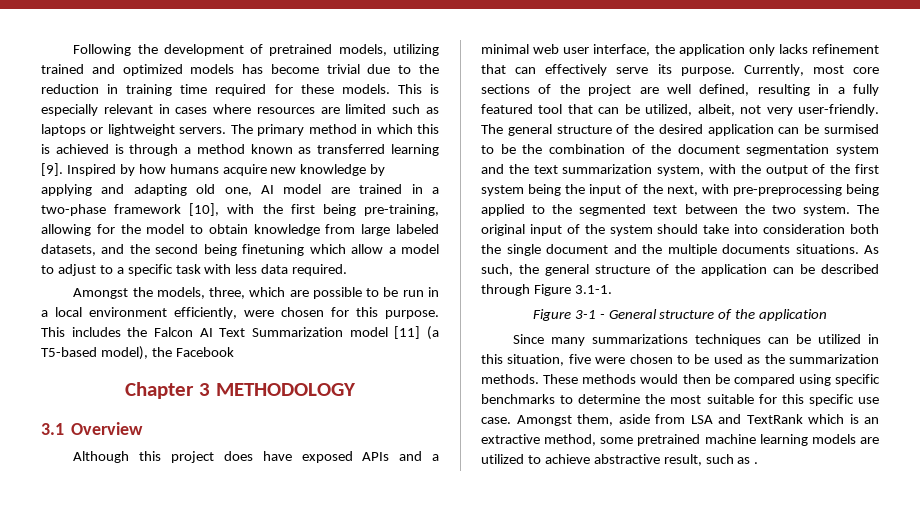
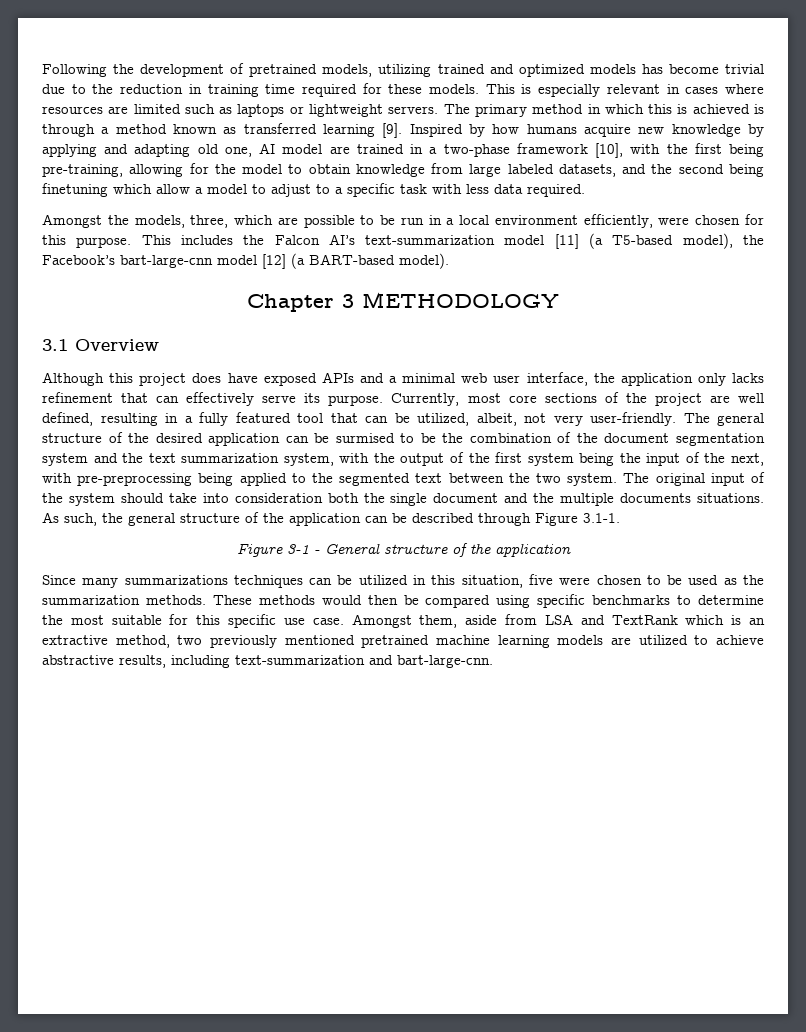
[199,327,343,337] AI Text Summarization -> [328,234,496,245] AI’s text-summarization
[175,347,234,357] Facebook -> [42,253,449,269] Facebook’s bart-large-cnn model [12] (a BART-based model).
[600,437,634,444] some -> [177,635,355,648] two previously mentioned
[663,454,759,466] result, such as . -> [119,655,493,668] results, including text-summarization and bart-large-cnn.

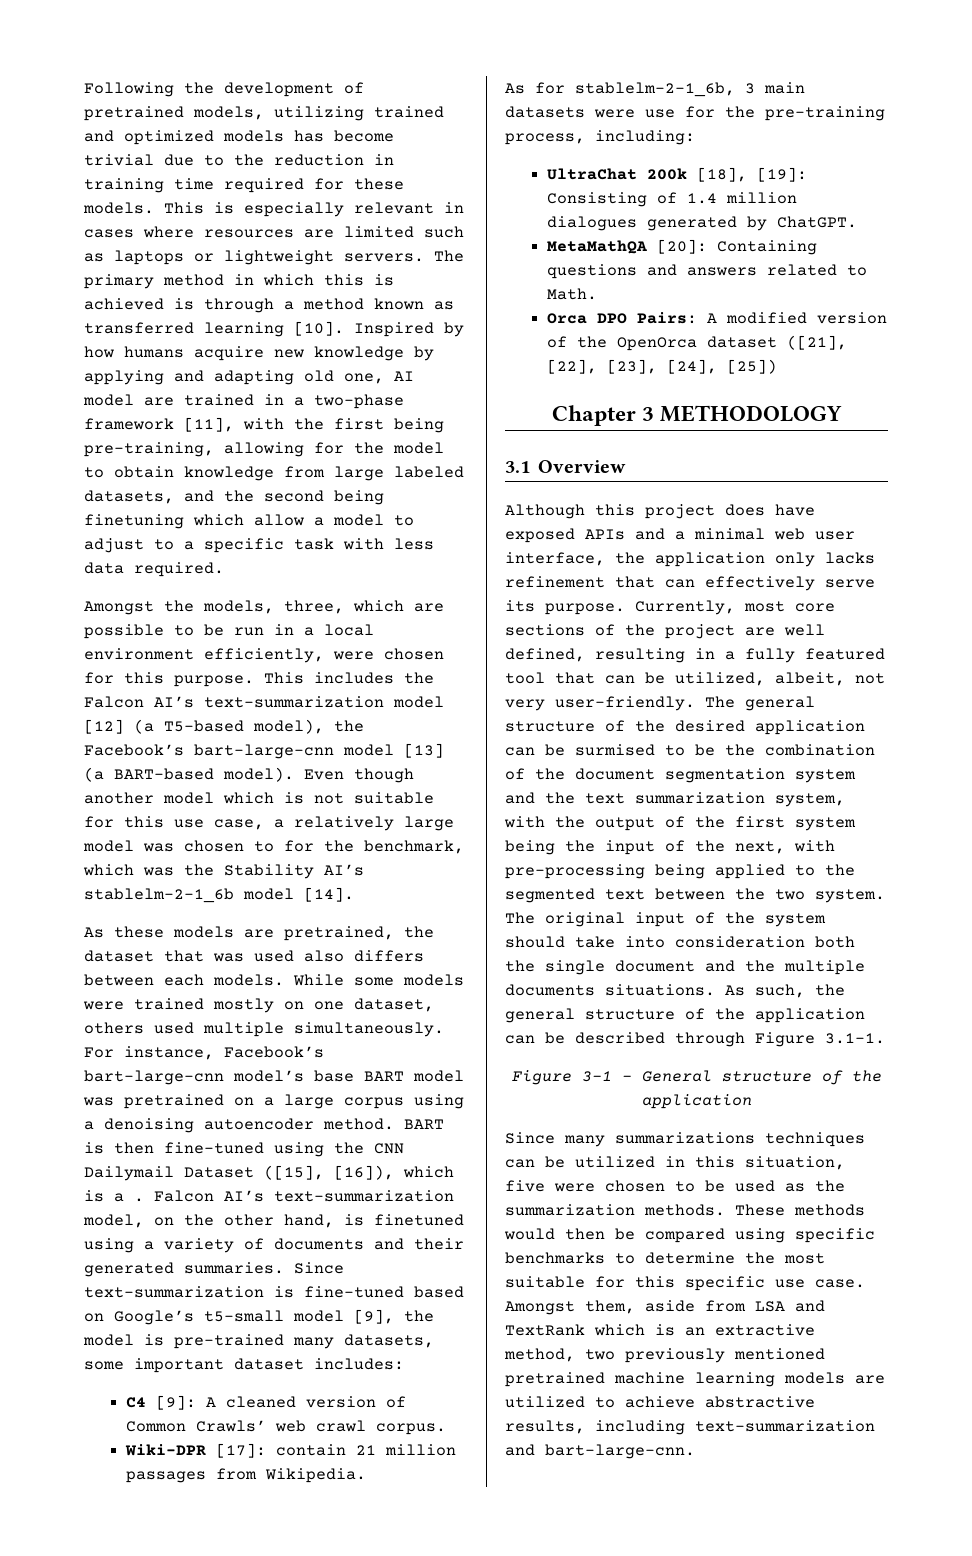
[382,123,403,138] [9]. -> [294,321,344,336] [10].
[595,143,624,158] [10], -> [184,417,234,432] [11],
[554,234,579,249] [11] -> [84,719,124,734] [12]
[262,254,286,269] [12] -> [404,743,444,758] [13]
(449, 261) none -> [304,768,414,783] [84,792,434,804] [84,816,454,831] [83,840,464,854] [83,864,364,879] [84,887,354,903] [84,926,434,941] [84,950,424,962] [84,974,464,986] [83,998,434,1013] [84,1022,444,1037] [84,1046,324,1060] [84,1070,464,1085] [83,1094,464,1109] [84,1118,444,1133] [84,1142,404,1157] [84,1165,454,1181] [84,1190,454,1202] [83,1214,464,1228] [84,1238,464,1253] [84,1262,344,1277] [84,1286,464,1298] [84,1309,434,1325] [83,1334,434,1349] [84,1358,404,1373] [125,1395,406,1410] [125,1420,446,1435] [124,1443,456,1458] [125,1468,366,1483] [505,82,805,97] [505,106,885,121] [505,130,695,145] [546,167,807,182] [546,192,797,207] [546,216,857,231] [546,239,817,255] [546,264,867,279] [546,288,597,300] [546,312,887,324] [546,335,847,351] [546,359,777,374] Even though another model which is not suitable for this use case, a relatively large model was chosen to for the benchmark, which was the Stability AI’s stablelm-2-1_6b model [14]. // As these models are pretrained, the dataset that was used also differs between each models. While some models were trained mostly on one dataset, others used multiple simultaneously. For instance, Facebook’s bart-large-cnn model’s base BART model was pretrained on a large corpus using a denoising autoencoder method. BART is then fine-tuned using the CNN Dailymail Dataset ([15], [16]), which is a . Falcon AI’s text-summarization model, on the other hand, is finetuned using a variety of documents and their generated summaries. Since text-summarization is fine-tuned based on Google’s t5-small model [9], the model is pre-trained many datasets, some important dataset includes: // C4 [9]: A cleaned version of Common Crawls’ web crawl corpus. // Wiki-DPR [17]: contain 21 million passages from Wikipedia. // As for stablelm-2-1_6b, 3 main datasets were use for the pre-training process, including: // UltraChat 200k [18], [19]: Consisting of 1.4 million dialogues generated by ChatGPT. // MetaMathQA [20]: Containing questions and answers related to Math. // Orca DPO Pairs: A modified version of the OpenOrca dataset ([21], [22], [23], [24], [25])
[77,473,193,486] pre-preprocessing -> [505,864,645,879] pre-processing

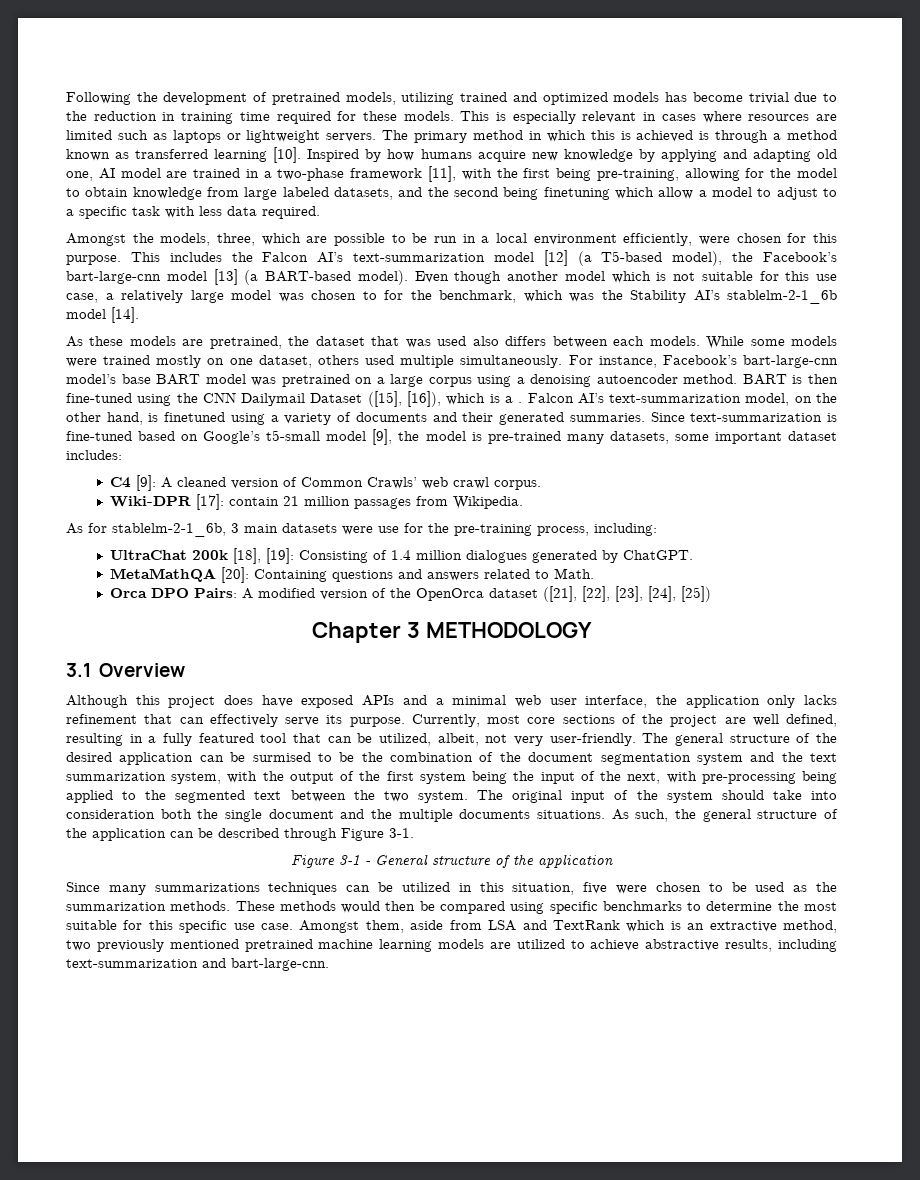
[825,1033,885,1044] 3.1-1. -> [389,828,414,838] 3-1.

